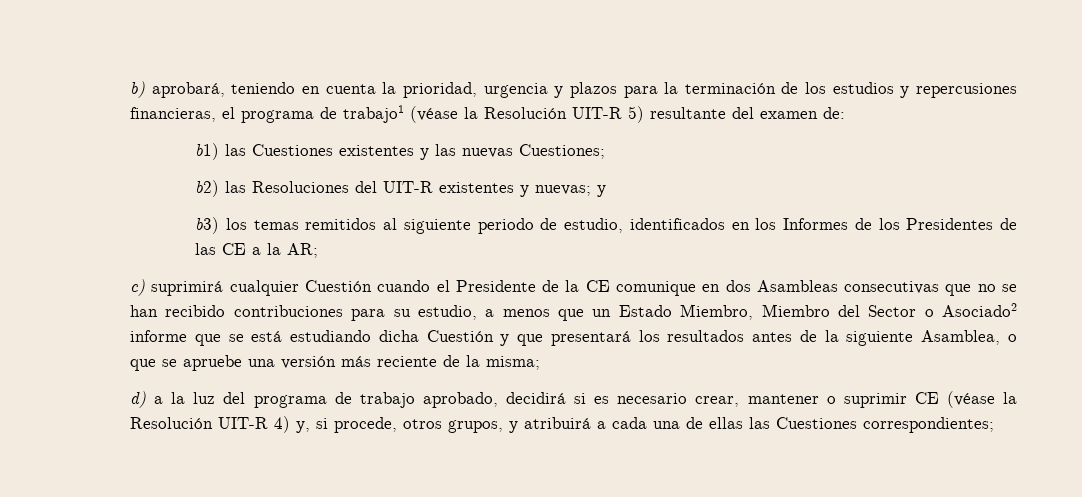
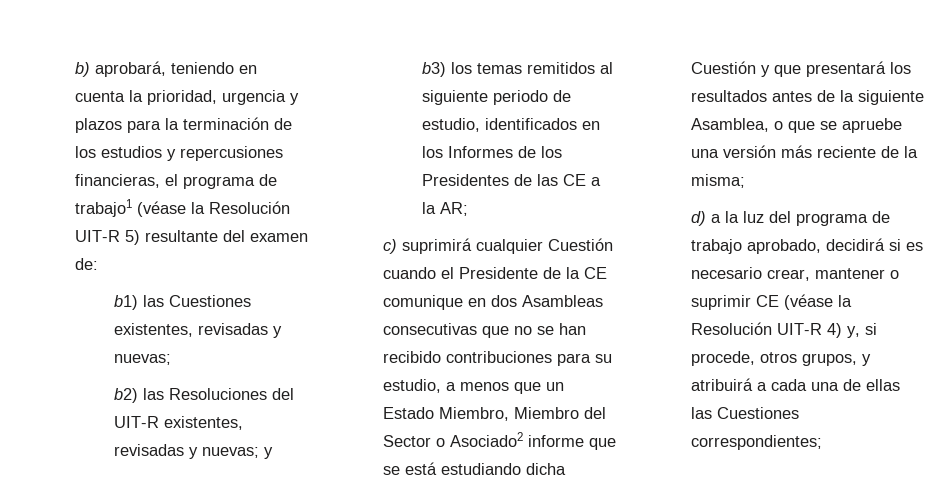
[339,144,606,160] existentes y las nuevas Cuestiones; -> [113,323,282,338] [113,354,171,365] existentes, revisadas y nuevas;
[439,182,515,193] existentes -> [163,416,243,430] [113,444,184,456] existentes, revisadas

